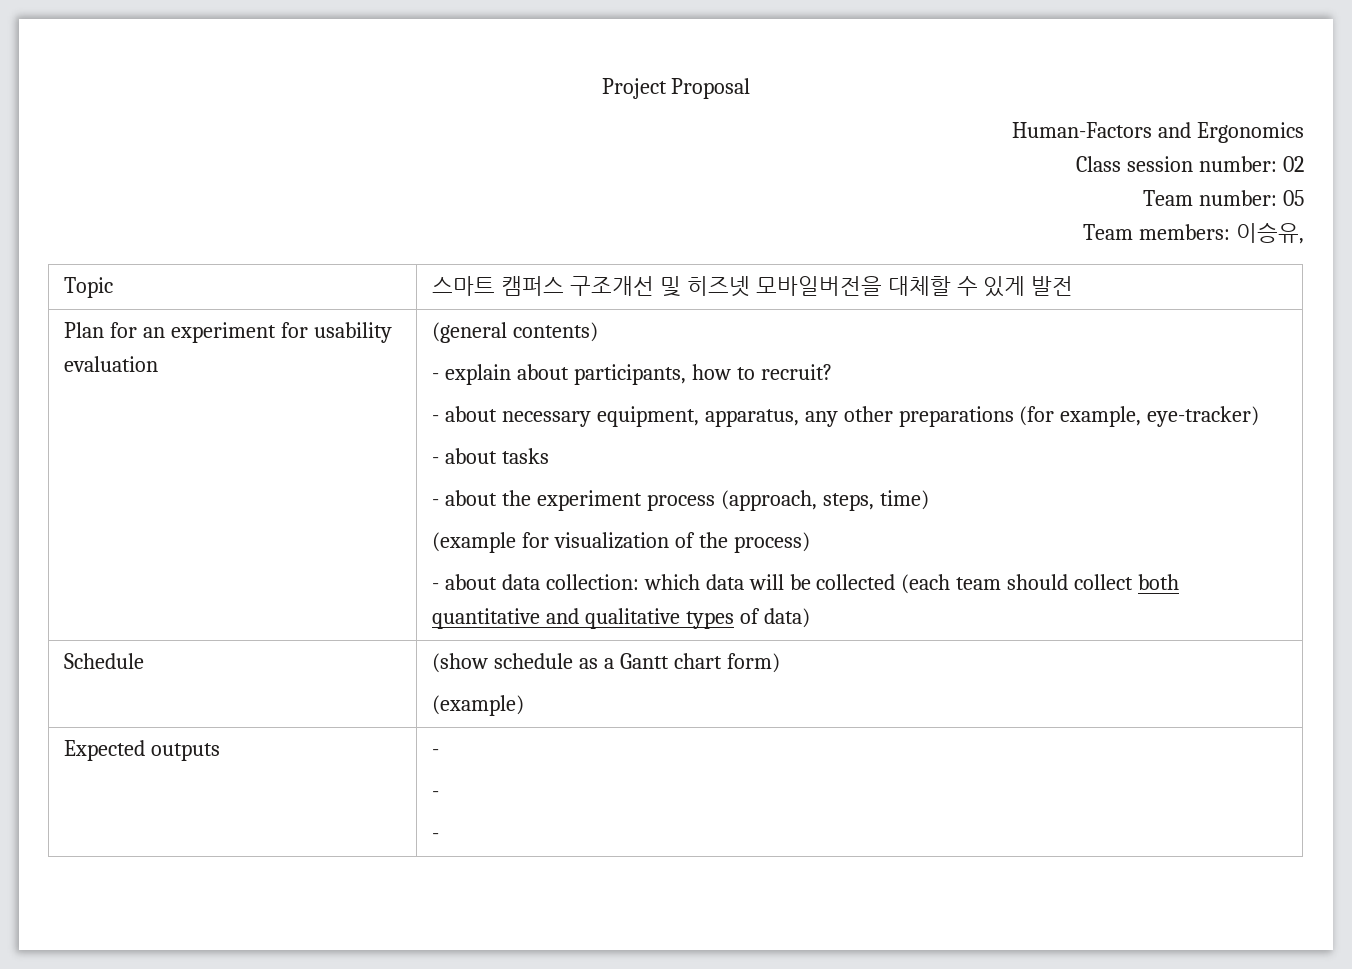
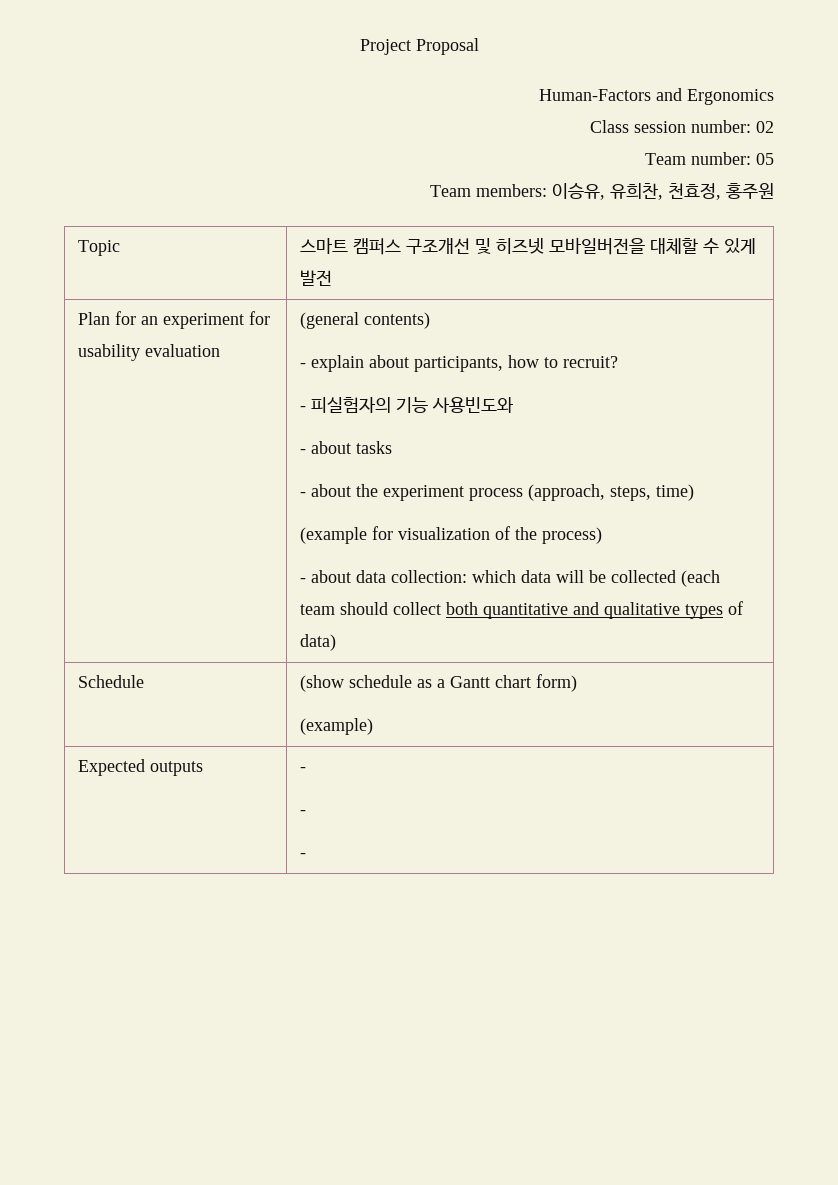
(1304, 233) none -> [610,183,774,200] 유희찬, 천효정, 홍주원
[444,406,1260,427] about necessary equipment, apparatus, any other preparations (for example, eye-tracker) -> [311,397,515,413] 피실험자의 기능 사용빈도와

